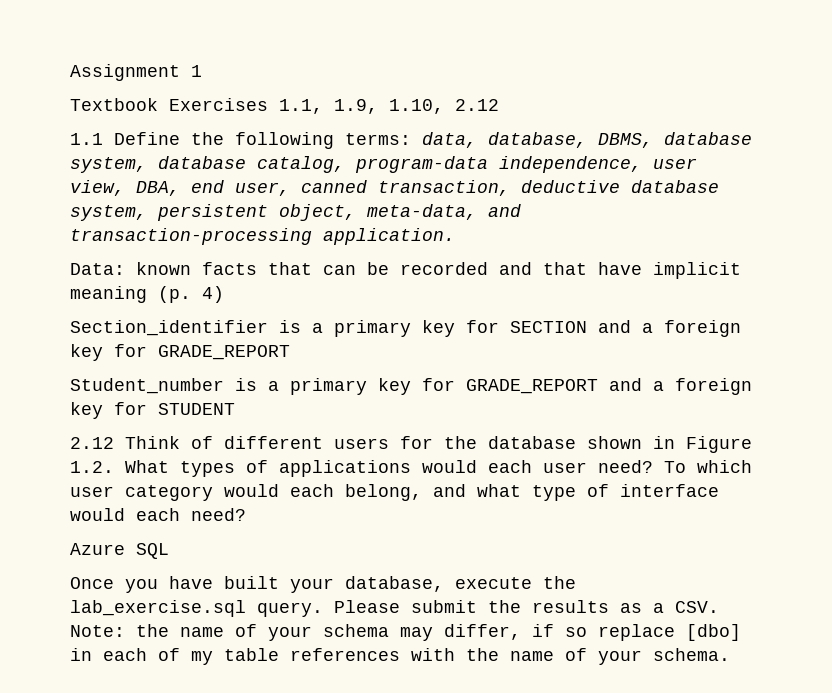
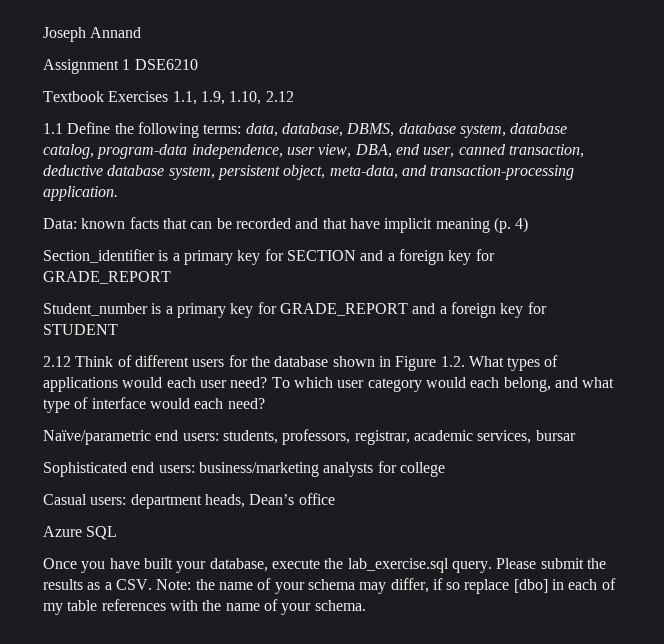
(70, 72) none -> [43,27,142,42] Joseph Annand //
(202, 71) none -> [134,59,198,70] DSE6210
(246, 514) none -> [43,429,576,445] [43,461,445,477] [43,493,335,509] // Naïve/parametric end users: students, professors, registrar, academic services, bursar // Sophisticated end users: business/marketing analysts for college // Casual users: department heads, Dean’s office

